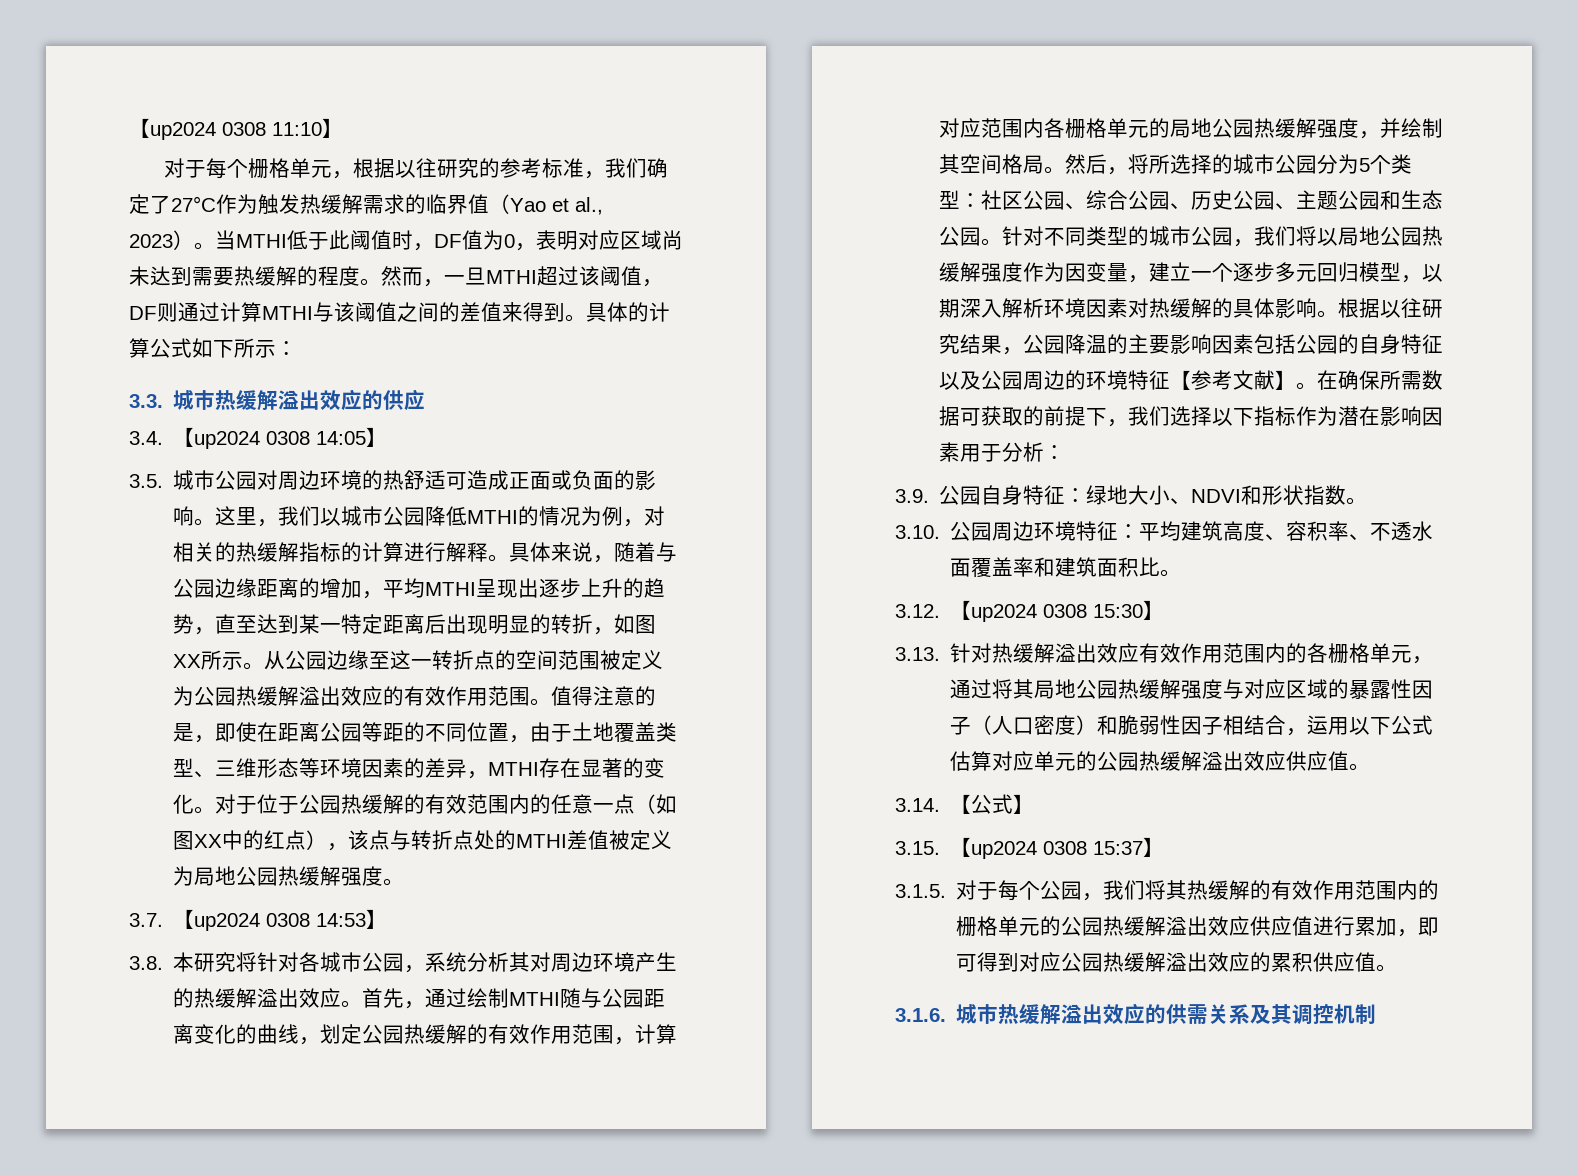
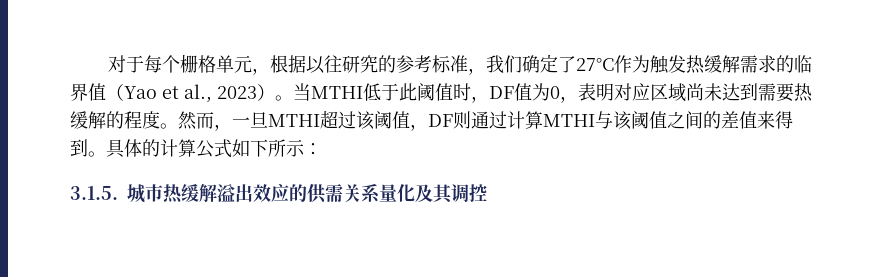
[129,118,343,140] 【up2024 0308 11:10】 // -> (108, 64) none
[129,389,426,411] [129,427,388,449] [129,470,657,490] [173,506,666,527] [173,542,678,563] [173,578,666,599] [173,614,657,635] [173,650,664,670] [173,686,657,706] [173,722,678,743] [173,758,666,779] [173,794,678,814] [173,830,673,851] [173,866,405,886] [129,909,388,931] [129,952,678,973] [173,988,666,1009] [173,1024,678,1045] [939,118,1444,139] [939,154,1413,175] [939,190,1444,210] [939,226,1444,247] [939,262,1444,283] [939,298,1444,318] [939,334,1444,355] [939,370,1444,390] [939,406,1444,427] [939,442,1066,462] [895,485,1368,505] [895,521,1434,541] [950,557,1182,577] [895,600,1165,622] [895,643,1434,664] [950,679,1434,699] [950,715,1434,736] [950,751,1371,771] [895,794,1035,814] [895,837,1165,859] [895,880,1440,901] [956,916,1440,937] [956,952,1398,972] [895,1003,1251,1025] 3.3.城市热缓解溢出效应的供应 // 3.4.【up2024 0308 14:05】 // 3.5.城市公园对周边环境的热舒适可造成正面或负面的影响。这里，我们以城市公园降低MTHI的情况为例，对相关的热缓解指标的计算进行解释。具体来说，随着与公园边缘距离的增加，平均MTHI呈现出逐步上升的趋势，直至达到某一特定距离后出现明显的转折，如图XX所示。从公园边缘至这一转折点的空间范围被定义为公园热缓解溢出效应的有效作用范围。值得注意的是，即使在距离公园等距的不同位置，由于土地覆盖类型、三维形态等环境因素的差异，MTHI存在显著的变化。对于位于公园热缓解的有效范围内的任意一点（如图XX中的红点），该点与转折点处的MTHI差值被定义为局地公园热缓解强度。 // 3.7.【up2024 0308 14:53】 // 3.8.本研究将针对各城市公园，系统分析其对周边环境产生的热缓解溢出效应。首先，通过绘制MTHI随与公园距离变化的曲线，划定公园热缓解的有效作用范围，计算对应范围内各栅格单元的局地公园热缓解强度，并绘制其空间格局。然后，将所选择的城市公园分为5个类型：社区公园、综合公园、历史公园、主题公园和生态公园。针对不同类型的城市公园，我们将以局地公园热缓解强度作为因变量，建立一个逐步多元回归模型，以期深入解析环境因素对热缓解的具体影响。根据以往研究结果，公园降温的主要影响因素包括公园的自身特征以及公园周边的环境特征【参考文献】。在确保所需数据可获取的前提下，我们选择以下指标作为潜在影响因素用于分析： // 3.9.公园自身特征：绿地大小、NDVI和形状指数。 // 3.10.公园周边环境特征：平均建筑高度、容积率、不透水面覆盖率和建筑面积比。 // 3.12.【up2024 0308 15:30】 // 3.13.针对热缓解溢出效应有效作用范围内的各栅格单元，通过将其局地公园热缓解强度与对应区域的暴露性因子（人口密度）和脆弱性因子相结合，运用以下公式估算对应单元的公园热缓解溢出效应供应值。 // 3.14.【公式】 // 3.15.【up2024 0308 15:37】 // 3.1.5.对于每个公园，我们将其热缓解的有效作用范围内的栅格单元的公园热缓解溢出效应供应值进行累加，即可得到对应公园热缓解溢出效应的累积供应值。 // 3.1.6.城市热缓解溢出效应的供需关系 -> [70,183,415,204] 3.1.5.城市热缓解溢出效应的供需关系量化
[1334,1004,1377,1024] 机制 -> (487, 193) none

